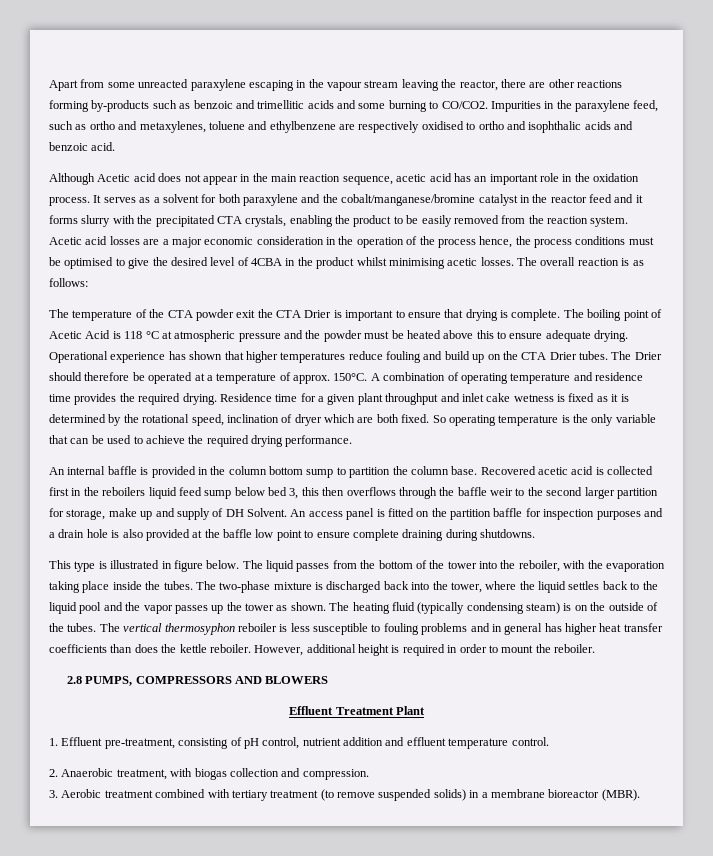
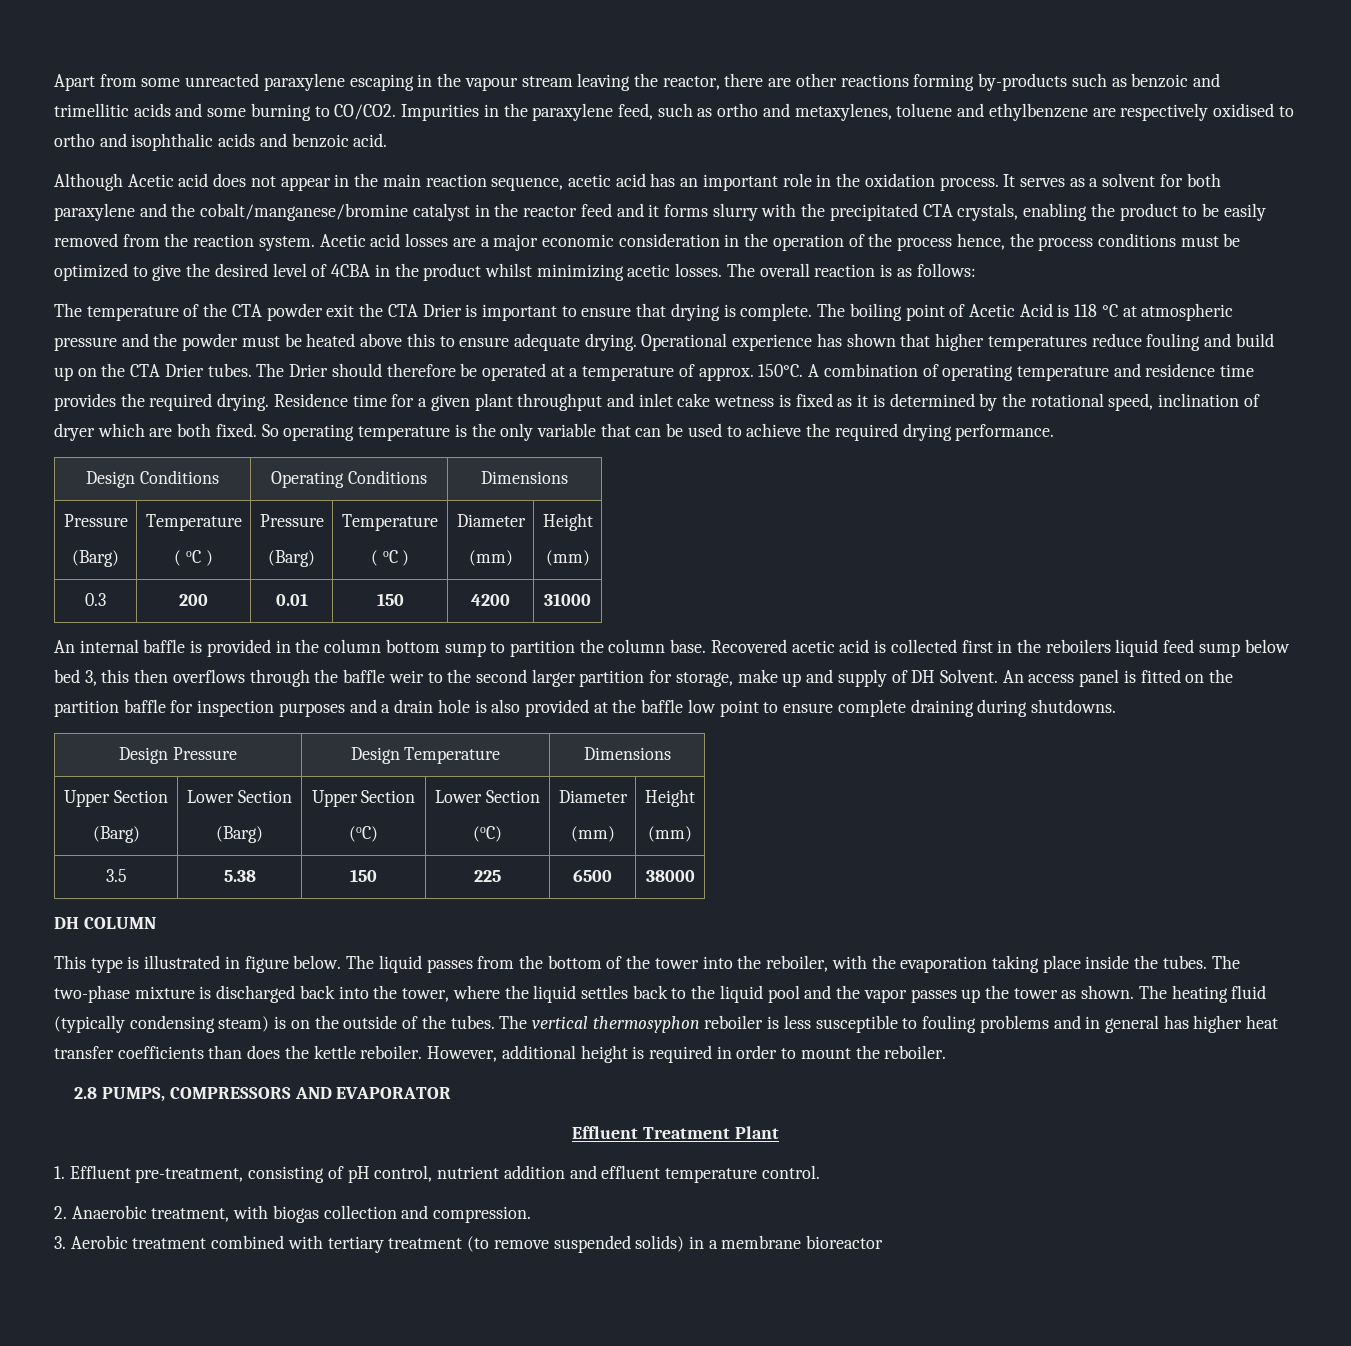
[64,257,114,269] optimised -> [54,263,128,281] optimized
[388,258,445,269] minimising -> [536,264,624,281] minimizing
(353, 441) none -> [86,470,219,488] [271,470,427,488] [481,471,568,484] [63,514,128,527] [72,550,119,567] [145,514,242,531] [174,550,213,566] [259,514,324,527] [268,550,315,567] [342,514,438,531] [370,550,410,566] [456,514,526,527] [468,550,513,566] [542,513,593,531] [545,550,590,566] [85,593,106,606] [179,594,208,606] [275,593,308,606] [376,593,404,606] [471,594,510,606] [544,593,591,606] // Design Conditions | Operating Conditions | Dimensions // Pressure // (Barg) | Temperature // ( oC ) | Pressure // (Barg) | Temperature // ( oC ) | Diameter // (mm) | Height // (mm) // 0.3 | 200 | 0.01 | 150 | 4200 | 31000
(535, 533) none -> [119,747,237,764] [350,747,501,764] [583,747,671,760] [64,790,168,807] [92,826,140,843] [187,790,292,803] [216,826,263,843] [311,790,416,807] [349,826,378,842] [435,790,540,803] [473,826,502,842] [558,790,628,803] [570,826,615,842] [645,789,695,807] [648,826,692,842] [105,869,127,882] [223,870,256,882] [350,869,377,882] [474,870,501,882] [573,869,612,882] [645,870,695,882] [54,917,156,929] // Design Pressure | Design Temperature | Dimensions // Upper Section // (Barg) | Lower Section // (Barg) | Upper Section // (oC) | Lower Section // (oC) | Diameter // (mm) | Height // (mm) // 3.5 | 5.38 | 150 | 225 | 6500 | 38000 // DH COLUMN
[265,676,329,684] BLOWERS -> [336,1087,452,1099] EVAPORATOR
[601,789,640,801] (MBR). -> (884, 1242) none

